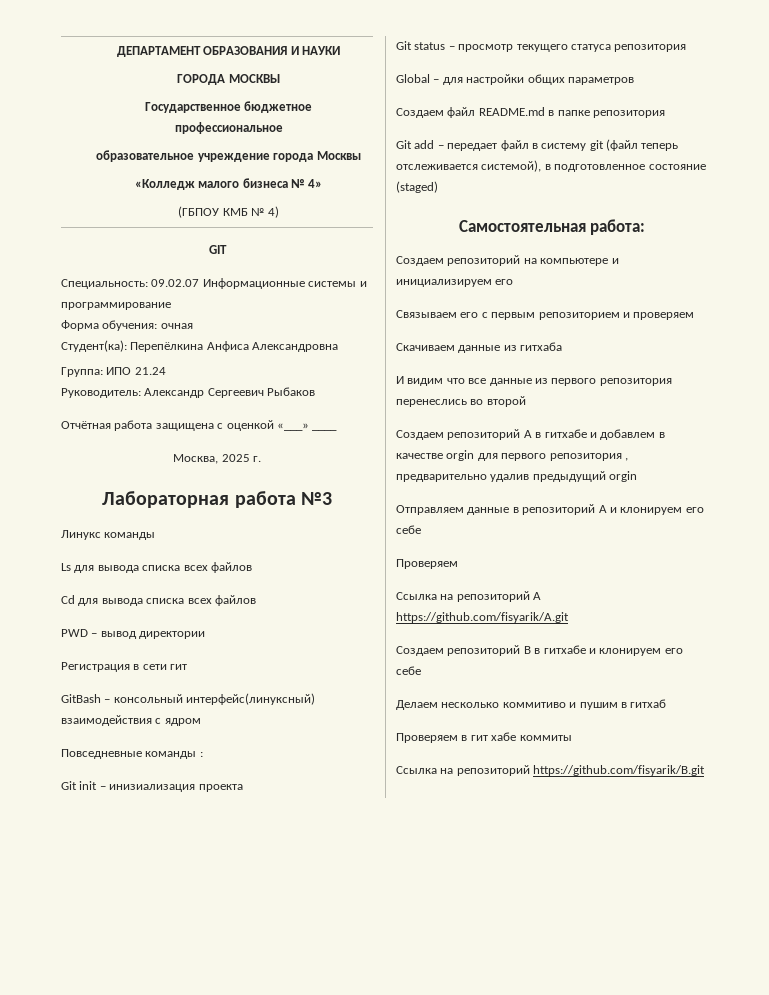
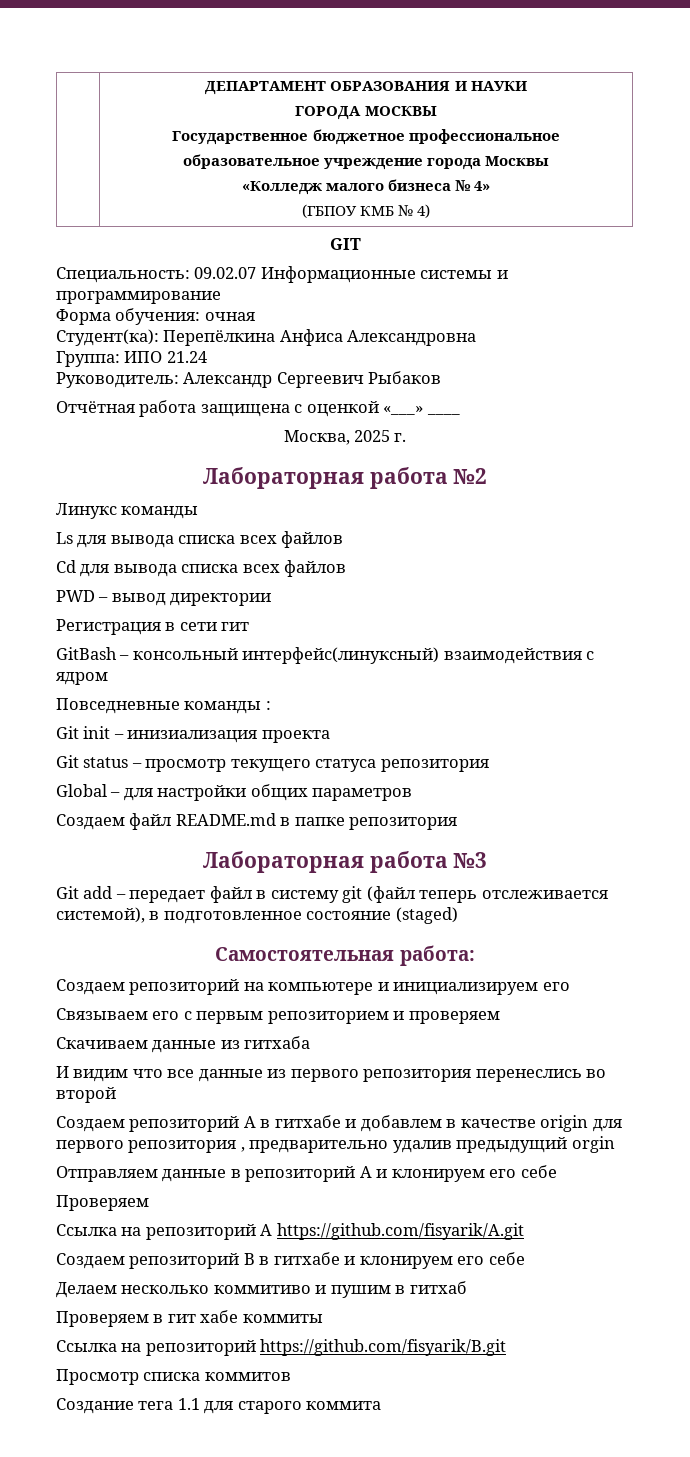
[300,492,332,505] №3 -> [453,468,488,484] №2
(665, 114) none -> [202,851,488,873] // Лабораторная работа №3
[446,450,475,461] orgin -> [540,1115,589,1132] origin
(706, 770) none -> [56,1369,291,1385] [56,1398,382,1414] // Просмотр списка коммитов // Создание тега 1.1 для старого коммита

